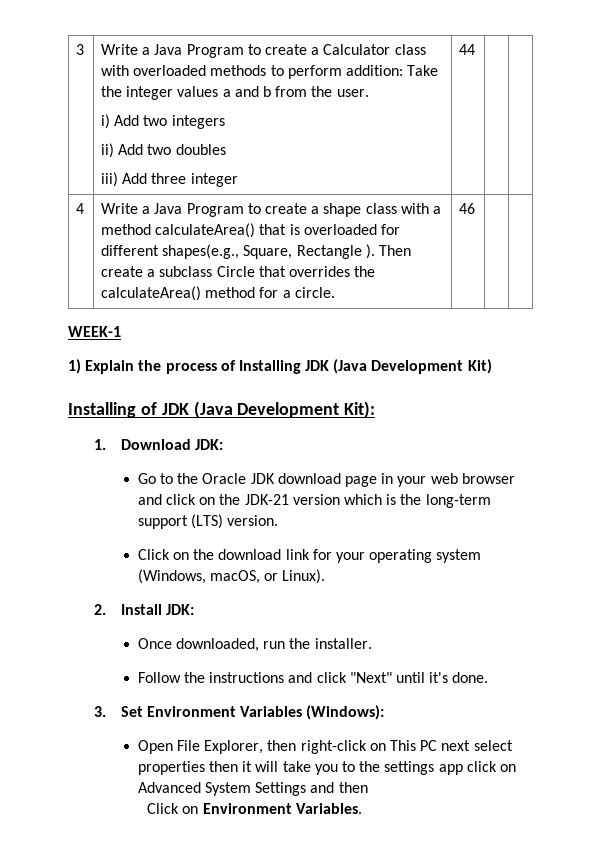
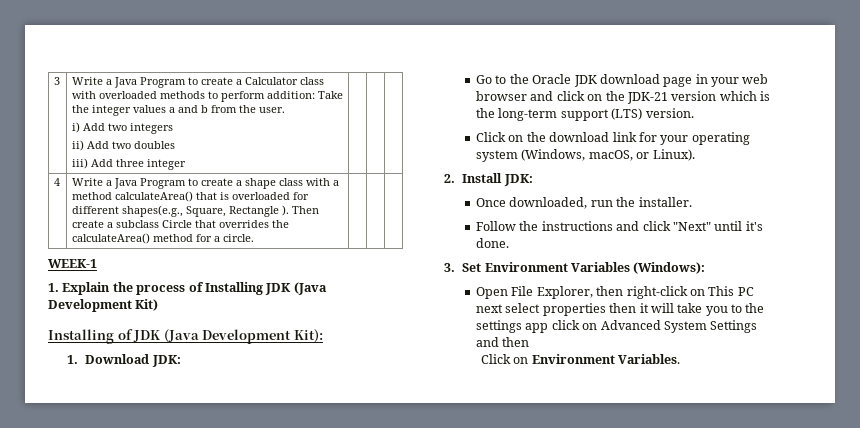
[459,44,476,55] 44 -> (186, 164) none
[459,203,476,214] 46 -> (254, 238) none
[68,359,81,374] 1) -> [48,283,59,292] 1.

